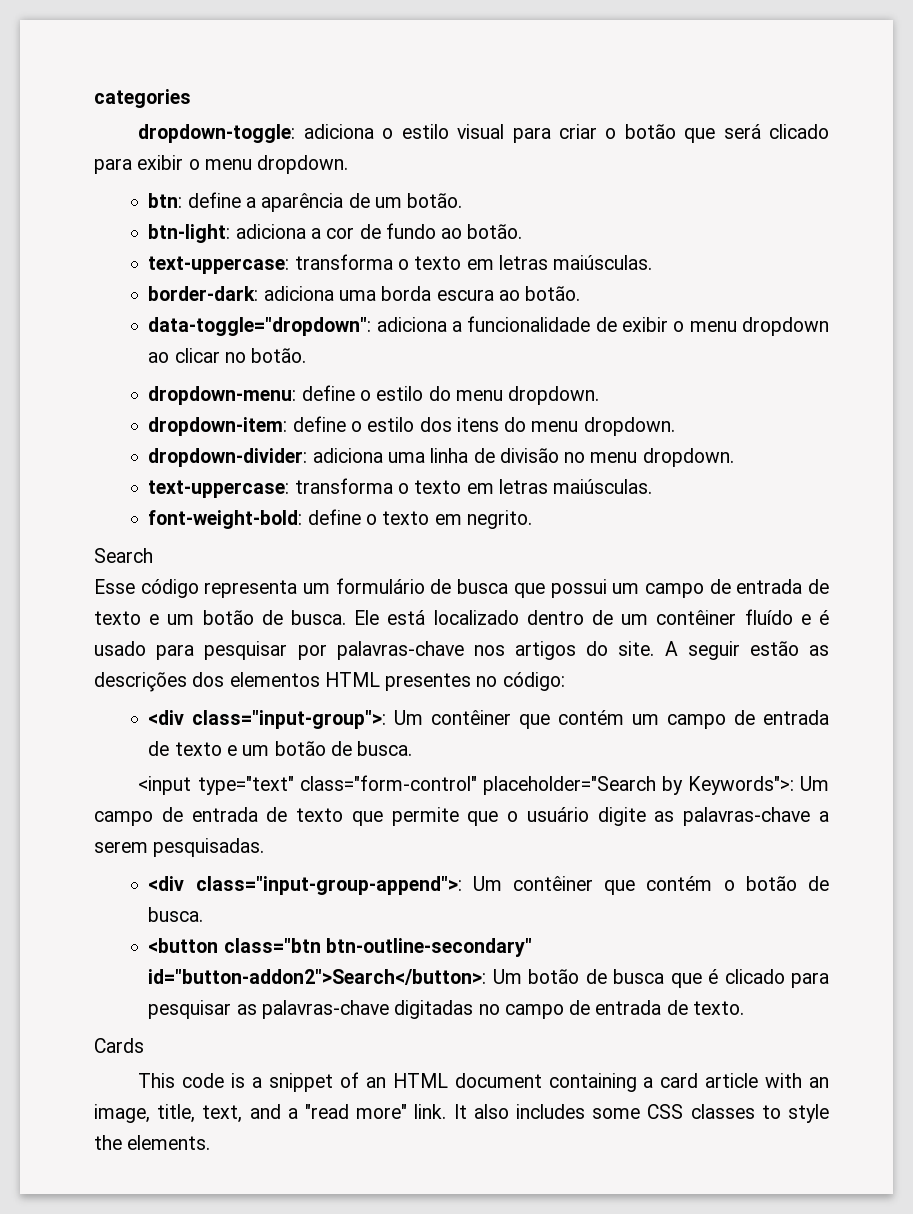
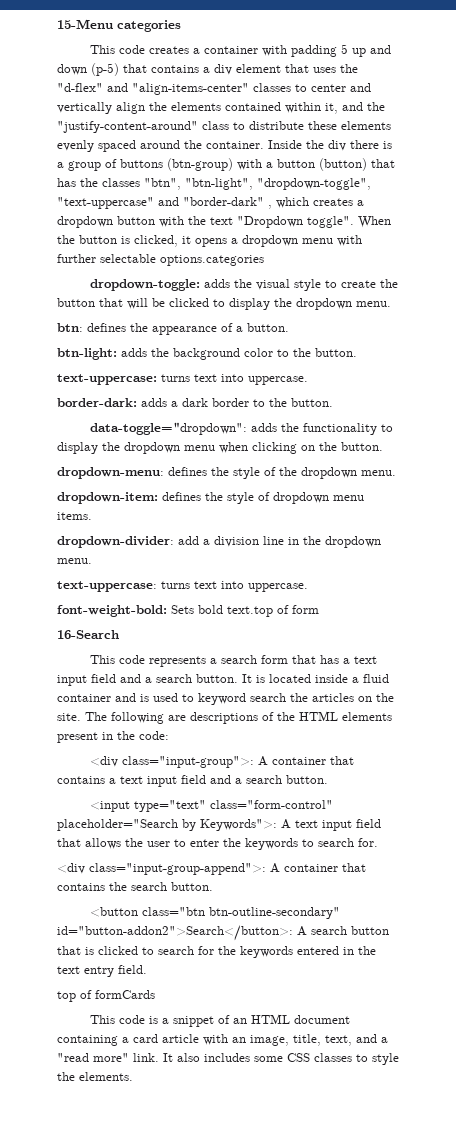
(94, 98) none -> [57,19,113,29] 15-Menu
[138,124,830,143] [94,155,349,174] [148,192,463,212] [148,223,523,243] [148,254,653,274] [148,286,581,301] [148,316,829,336] [148,348,307,363] [148,385,600,405] [148,416,675,436] [148,448,734,467] [148,478,653,498] [148,509,532,529] [94,548,153,563] [94,578,830,598] [94,609,830,625] [94,641,829,660] [94,672,565,692] [148,710,830,729] [148,741,413,756] dropdown-toggle: adiciona o estilo visual para criar o botão que será clicado para exibir o menu dropdown. // btn: define a aparência de um botão. // btn-light: adiciona a cor de fundo ao botão. // text-uppercase: transforma o texto em letras maiúsculas. // border-dark: adiciona uma borda escura ao botão. // data-toggle="dropdown": adiciona a funcionalidade de exibir o menu dropdown ao clicar no botão. // dropdown-menu: define o estilo do menu dropdown. // dropdown-item: define o estilo dos itens do menu dropdown. // dropdown-divider: adiciona uma linha de divisão no menu dropdown. // text-uppercase: transforma o texto em letras maiúsculas. // font-weight-bold: define o texto em negrito. // Search // Esse código representa um formulário de busca que possui um campo de entrada de texto e um botão de busca. Ele está localizado dentro de um contêiner fluído e é usado para pesquisar por palavras-chave nos artigos do site. A seguir estão as descrições dos elementos HTML presentes no código: // <div class="input-group">: Um contêiner que contém um campo de entrada de texto e um botão de busca. -> [89,44,391,57] [57,63,358,76] [57,83,371,95] [57,102,385,114] [57,121,391,133] [57,140,392,152] [57,158,395,171] [57,178,371,190] [57,197,364,209] [57,216,391,228] [57,235,362,247] [57,254,264,266] [89,279,398,291] [57,298,391,310] [57,323,289,335] [57,348,357,360] [57,374,308,385] [57,398,333,407] [89,422,393,435] [57,442,383,454] [57,467,396,479] [57,492,364,504] [57,512,92,520] [57,536,381,548] [57,558,92,564] [57,581,308,592] [57,605,319,617] [57,630,119,639] [89,655,377,667] [57,674,389,686] [57,693,394,705] [57,711,392,724] [57,731,169,743] [89,756,354,768] [57,775,328,787] This code creates a container with padding 5 up and down (p-5) that contains a div element that uses the "d-flex" and "align-items-center" classes to center and vertically align the elements contained within it, and the "justify-content-around" class to distribute these elements evenly spaced around the container. Inside the div there is a group of buttons (btn-group) with a button (button) that has the classes "btn", "btn-light", "dropdown-toggle", "text-uppercase" and "border-dark" , which creates a dropdown button with the text "Dropdown toggle". When the button is clicked, it opens a dropdown menu with further selectable options.categories // dropdown-toggle: adds the visual style to create the button that will be clicked to display the dropdown menu. // btn: defines the appearance of a button. // btn-light: adds the background color to the button. // text-uppercase: turns text into uppercase. // border-dark: adds a dark border to the button. // data-toggle="dropdown": adds the functionality to display the dropdown menu when clicking on the button. // dropdown-menu: defines the style of the dropdown menu. // dropdown-item: defines the style of dropdown menu items. // dropdown-divider: add a division line in the dropdown menu. // text-uppercase: turns text into uppercase. // font-weight-bold: Sets bold text.top of form // 16-Search // This code represents a search form that has a text input field and a search button. It is located inside a fluid container and is used to keyword search the articles on the site. The following are descriptions of the HTML elements present in the code: // <div class="input-group">: A container that contains a text input field and a search button.
[799,776,829,791] [94,807,829,826] [94,838,265,857] [148,876,829,895] [148,907,204,922] [148,938,532,957] [148,969,829,988] [148,1000,744,1019] [94,1038,144,1053] Um campo de entrada de texto que permite que o usuário digite as palavras-chave a serem pesquisadas. // <div class="input-group-append">: Um contêiner que contém o botão de busca. // <button class="btn btn-outline-secondary" id="button-addon2">Search</button>: Um botão de busca que é clicado para pesquisar as palavras-chave digitadas no campo de entrada de texto. // Cards -> [281,819,381,831] [57,838,378,850] [57,863,366,875] [57,882,213,891] [89,907,340,919] [57,925,389,941] [57,946,376,958] [57,965,147,977] [57,990,155,1002] A text input field that allows the user to enter the keywords to search for. // <div class="input-group-append">: A container that contains the search button. // <button class="btn btn-outline-secondary" id="button-addon2">Search</button>: A search button that is clicked to search for the keywords entered in the text entry field. // top of formCards

